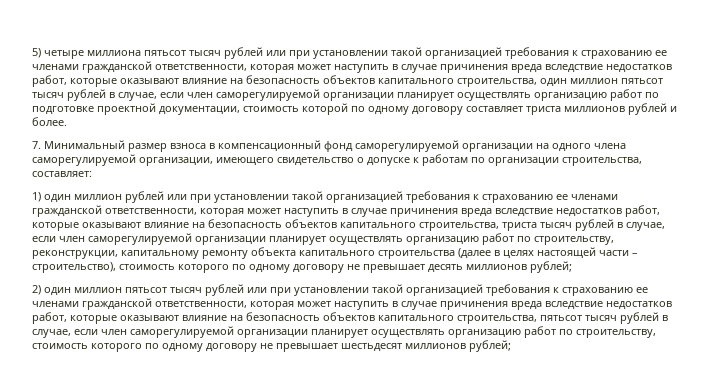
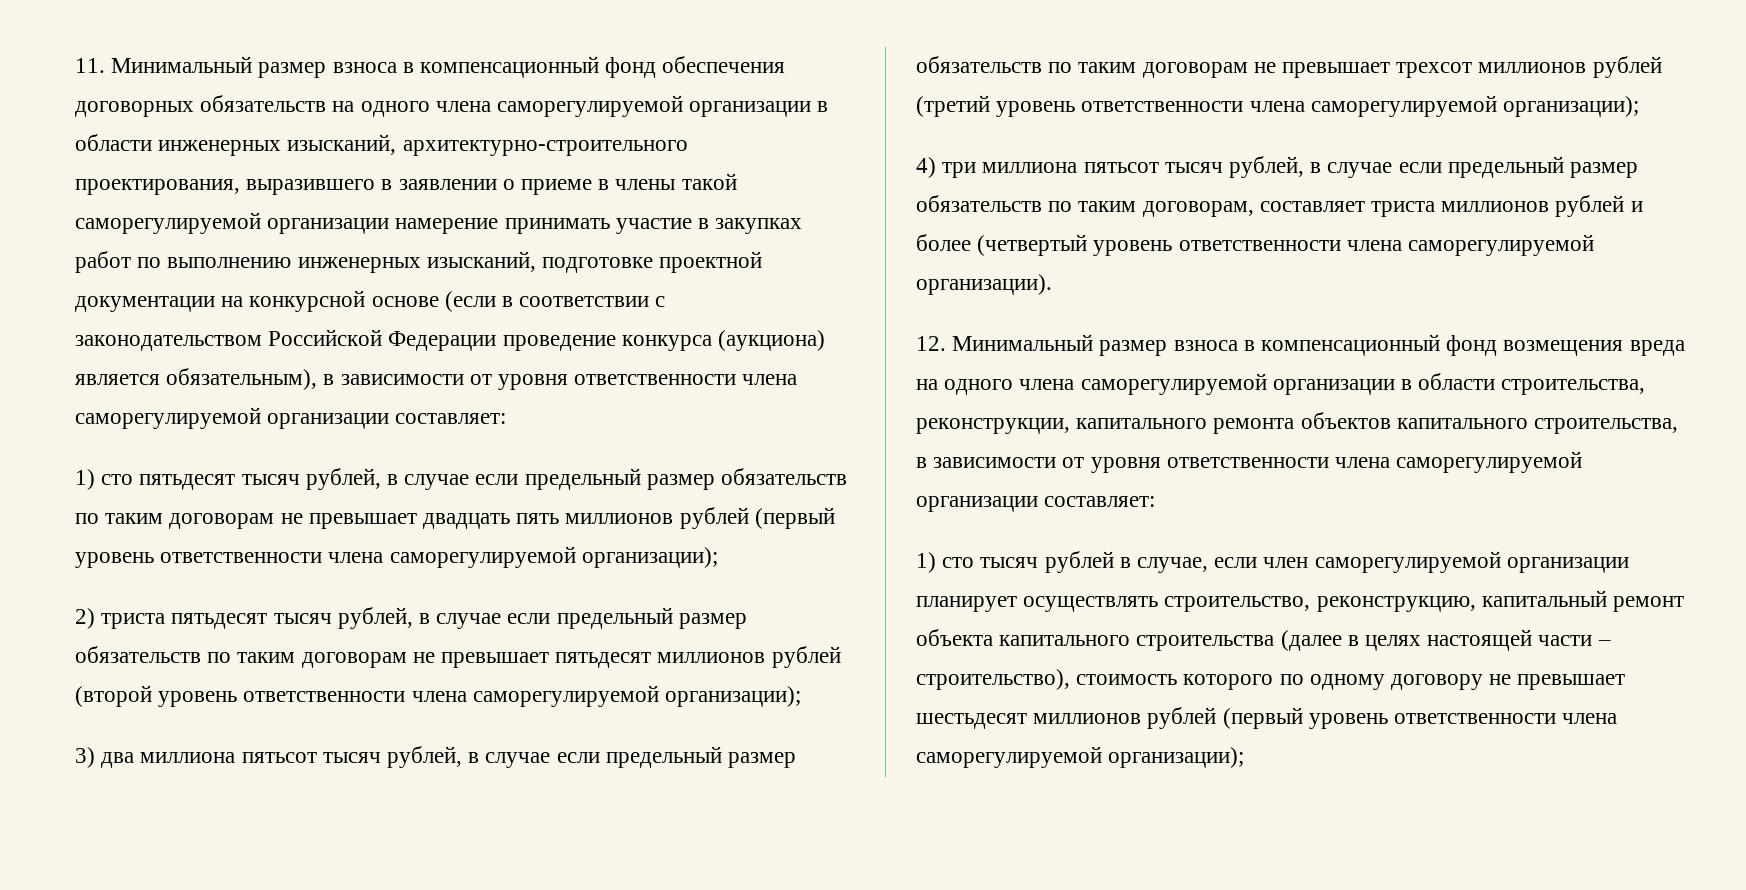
[32,47,667,59] [32,61,672,73] [32,75,663,87] 5) четыре миллиона пятьсот тысяч рублей или при установлении такой организацией требования к страхованию ее членами гражданской ответственности, которая может наступить в случае причинения вреда вследствие недостатков работ, которые оказывают влияние на безопасность объектов капитального строительства, один миллион пятьсот -> [75,56,786,78] [75,95,829,117] [75,134,688,156] [75,173,737,195] [75,212,803,234] [75,251,763,273] [75,290,666,312] [75,329,826,351] [75,368,798,390] [75,407,507,429] [75,468,848,490] [75,507,835,529] [75,546,718,568] [75,607,747,629] [75,646,841,668] [75,685,802,707] [75,746,797,768] [916,56,1662,78] [916,95,1640,117] [916,156,1639,178] [916,195,1643,217] [916,234,1595,256] [916,274,1052,295] [916,334,1685,356] [916,373,1646,395] [916,412,1679,434] [916,451,1583,473] [916,496,1156,512] [916,552,975,573] 11. Минимальный размер взноса в компенсационный фонд обеспечения договорных обязательств на одного члена саморегулируемой организации в области инженерных изысканий, архитектурно-строительного проектирования, выразившего в заявлении о приеме в члены такой саморегулируемой организации намерение принимать участие в закупках работ по выполнению инженерных изысканий, подготовке проектной документации на конкурсной основе (если в соответствии с законодательством Российской Федерации проведение конкурса (аукциона) является обязательным), в зависимости от уровня ответственности члена саморегулируемой организации составляет: // 1) сто пятьдесят тысяч рублей, в случае если предельный размер обязательств по таким договорам не превышает двадцать пять миллионов рублей (первый уровень ответственности члена саморегулируемой организации); // 2) триста пятьдесят тысяч рублей, в случае если предельный размер обязательств по таким договорам не превышает пятьдесят миллионов рублей (второй уровень ответственности члена саморегулируемой организации); // 3) два миллиона пятьсот тысяч рублей, в случае если предельный размер обязательств по таким договорам не превышает трехсот миллионов рублей (третий уровень ответственности члена саморегулируемой организации); // 4) три миллиона пятьсот тысяч рублей, в случае если предельный размер обязательств по таким договорам, составляет триста миллионов рублей и более (четвертый уровень ответственности члена саморегулируемой организации). // 12. Минимальный размер взноса в компенсационный фонд возмещения вреда на одного члена саморегулируемой организации в области строительства, реконструкции, капитального ремонта объектов капитального строительства, в зависимости от уровня ответственности члена саморегулируемой организации составляет: // 1) сто
[534,89,659,101] [32,103,677,115] [32,117,67,126] [32,140,626,152] [32,154,642,166] [32,171,92,177] [32,191,618,203] [32,205,660,217] [32,219,665,231] [32,233,614,245] [32,250,248,259] организацию работ по подготовке проектной документации, стоимость которой по одному договору составляет триста миллионов рублей и более. // 7. Минимальный размер взноса в компенсационный фонд саморегулируемой организации на одного члена саморегулируемой организации, имеющего свидетельство о допуске к работам по организации строительства, составляет: // 1) один миллион рублей или при установлении такой организацией требования к страхованию ее членами гражданской ответственности, которая может наступить в случае причинения вреда вследствие недостатков работ, которые оказывают влияние на безопасность объектов капитального строительства, триста тысяч рублей в случае, если член саморегулируемой организации планирует осуществлять организацию работ по строительству, реконструкции, капитальному ремонту -> [1164,590,1685,612] строительство, реконструкцию, капитальный ремонт
[428,261,572,273] [32,284,648,296] [32,298,672,310] [32,312,668,324] [32,326,656,338] [32,340,511,352] десять миллионов рублей; // 2) один миллион пятьсот тысяч рублей или при установлении такой организацией требования к страхованию ее членами гражданской ответственности, которая может наступить в случае причинения вреда вследствие недостатков работ, которые оказывают влияние на безопасность объектов капитального строительства, пятьсот тысяч рублей в случае, если член саморегулируемой организации планирует осуществлять организацию работ по строительству, стоимость которого по одному договору не превышает шестьдесят миллионов рублей; -> [916,707,1618,729] [916,746,1245,768] шестьдесят миллионов рублей (первый уровень ответственности члена саморегулируемой организации);

